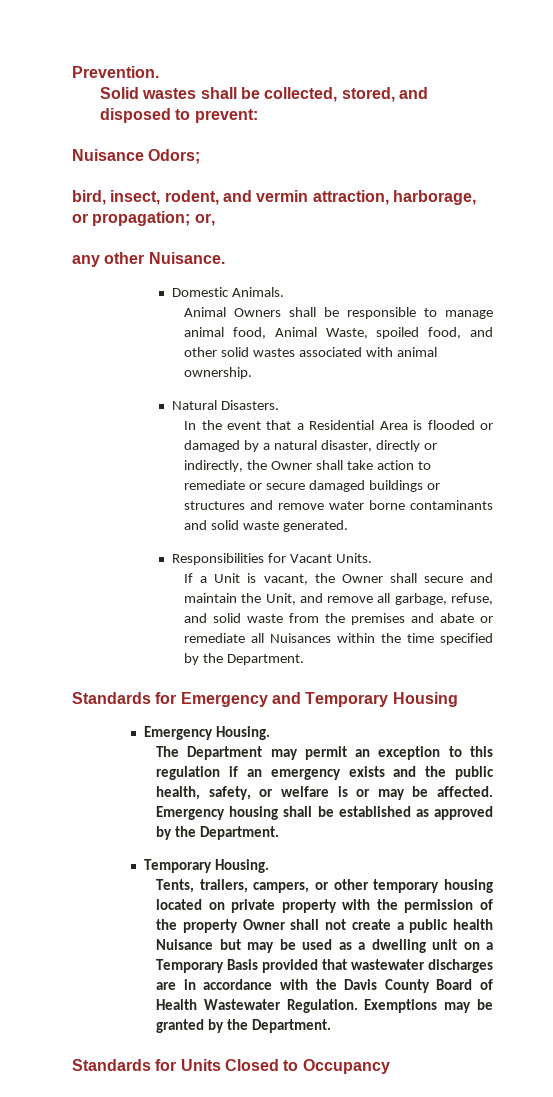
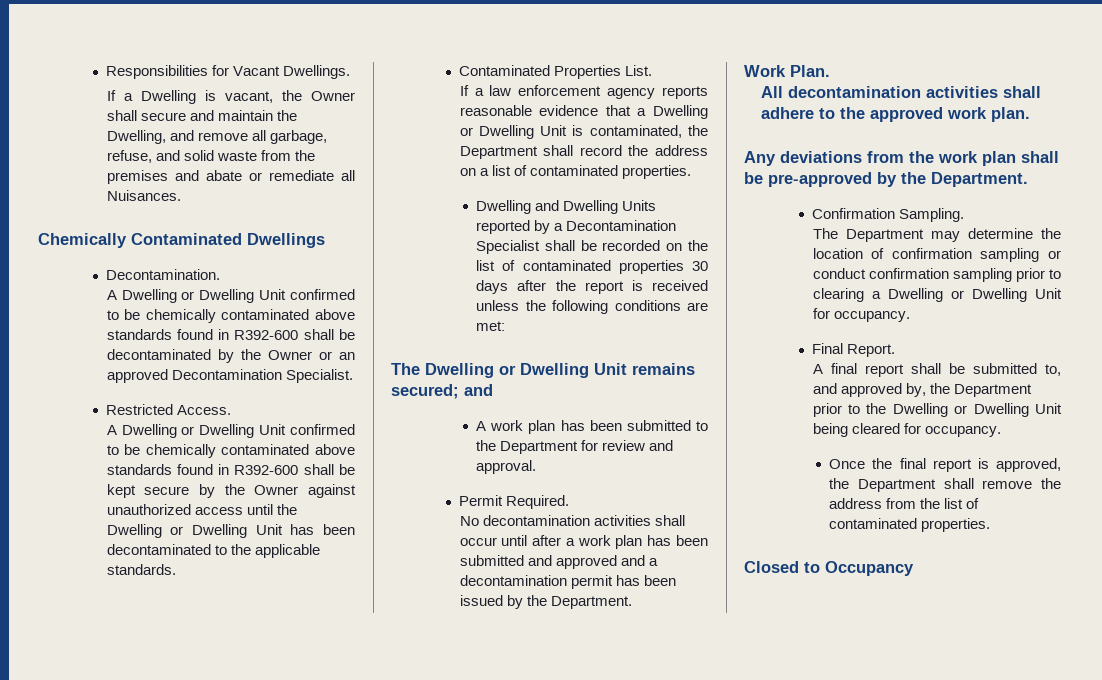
[72,66,159,78] [100,87,428,102] [100,108,258,123] [72,149,201,164] [72,190,476,205] [72,211,215,226] [72,252,225,267] [172,287,285,297] [184,307,493,319] [184,327,494,339] [184,347,437,357] [184,367,253,379] [172,400,280,410] [184,420,493,430] [184,440,437,452] [184,460,431,472] [184,480,440,492] [184,500,493,510] [184,520,348,532] Prevention. // Solid wastes shall be collected, stored, and disposed to prevent: // Nuisance Odors; // bird, insect, rodent, and vermin attraction, harborage, or propagation; or, // any other Nuisance. // Domestic Animals. // Animal Owners shall be responsible to manage animal food, Animal Waste, spoiled food, and other solid wastes associated with animal ownership. // Natural Disasters. // In the event that a Residential Area is flooded or damaged by a natural disaster, directly or indirectly, the Owner shall take action to remediate or secure damaged buildings or structures and remove water borne contaminants and solid waste generated. // -> (106, 72) none
[335,553,372,563] [184,573,241,583] Units. // If a Unit -> [283,65,351,79] [106,90,196,104] Dwellings. // If a Dwelling
[265,593,296,605] Unit, -> [106,130,166,144] Dwelling,
[270,633,493,645] [184,653,305,665] [72,692,458,707] [144,726,270,740] [156,746,493,760] [156,766,495,780] [156,786,493,800] [156,806,493,820] [156,826,279,840] [144,859,269,873] [156,879,493,893] [156,899,494,913] [156,919,493,933] [156,939,494,953] [156,959,493,973] [156,979,493,993] [156,999,493,1013] [156,1019,331,1033] [72,1059,221,1071] Nuisances within the time specified by the Department. // Standards for Emergency and Temporary Housing // Emergency Housing. // The Department may permit an exception to this regulation if an emergency exists and the public health, safety, or welfare is or may be affected. Emergency housing shall be established as approved by the Department. // Temporary Housing. // Tents, trailers, campers, or other temporary housing located on private property with the permission of the property Owner shall not create a public health Nuisance but may be used as a dwelling unit on a Temporary Basis provided that wastewater discharges are in accordance with the Davis County Board of Health Wastewater Regulation. Exemptions may be granted by the Department. // Standards for Units -> [106,190,181,201] [38,233,325,248] [106,269,221,280] [106,289,355,303] [106,309,356,323] [106,329,356,340] [106,349,355,363] [106,369,353,383] [106,404,232,415] [106,424,355,438] [106,444,356,458] [106,464,356,475] [106,484,356,498] [106,504,297,515] [106,524,355,538] [106,544,320,558] [106,564,176,575] [459,65,653,79] [459,85,708,99] [459,105,708,119] [459,125,708,139] [459,145,708,159] [459,165,691,179] [476,200,657,214] [476,220,677,234] [476,240,708,254] [476,260,708,274] [476,280,708,294] [476,300,708,314] [476,321,506,331] [391,363,695,378] [391,384,493,399] [476,420,708,434] [476,440,674,454] [476,460,537,474] [459,495,570,509] [459,515,685,526] [459,535,708,549] [459,555,658,569] [459,575,676,589] [459,595,632,609] [744,65,830,77] [761,86,1042,98] [761,107,1031,122] [744,151,1059,166] [744,172,1028,187] [812,208,965,222] [812,228,1061,242] [812,248,1061,262] [812,268,1061,282] [812,288,1062,302] [812,308,910,322] [812,343,896,357] [812,363,1061,377] [812,383,1032,397] [812,403,1062,417] [812,423,1001,437] [829,458,1061,472] [829,478,1061,492] [829,498,980,509] [829,518,991,532] Nuisances. // Chemically Contaminated Dwellings // Decontamination. // A Dwelling or Dwelling Unit confirmed to be chemically contaminated above standards found in R392-600 shall be decontaminated by the Owner or an approved Decontamination Specialist. // Restricted Access. // A Dwelling or Dwelling Unit confirmed to be chemically contaminated above standards found in R392-600 shall be kept secure by the Owner against unauthorized access until the Dwelling or Dwelling Unit has been decontaminated to the applicable standards. // Contaminated Properties List. // If a law enforcement agency reports reasonable evidence that a Dwelling or Dwelling Unit is contaminated, the Department shall record the address on a list of contaminated properties. // Dwelling and Dwelling Units reported by a Decontamination Specialist shall be recorded on the list of contaminated properties 30 days after the report is received unless the following conditions are met: // The Dwelling or Dwelling Unit remains secured; and // A work plan has been submitted to the Department for review and approval. // Permit Required. // No decontamination activities shall occur until after a work plan has been submitted and approved and a decontamination permit has been issued by the Department. // Work Plan. // All decontamination activities shall adhere to the approved work plan. // Any deviations from the work plan shall be pre-approved by the Department. // Confirmation Sampling. // The Department may determine the location of confirmation sampling or conduct confirmation sampling prior to clearing a Dwelling or Dwelling Unit for occupancy. // Final Report. // A final report shall be submitted to, and approved by, the Department prior to the Dwelling or Dwelling Unit being cleared for occupancy. // Once the final report is approved, the Department shall remove the address from the list of contaminated properties. //

